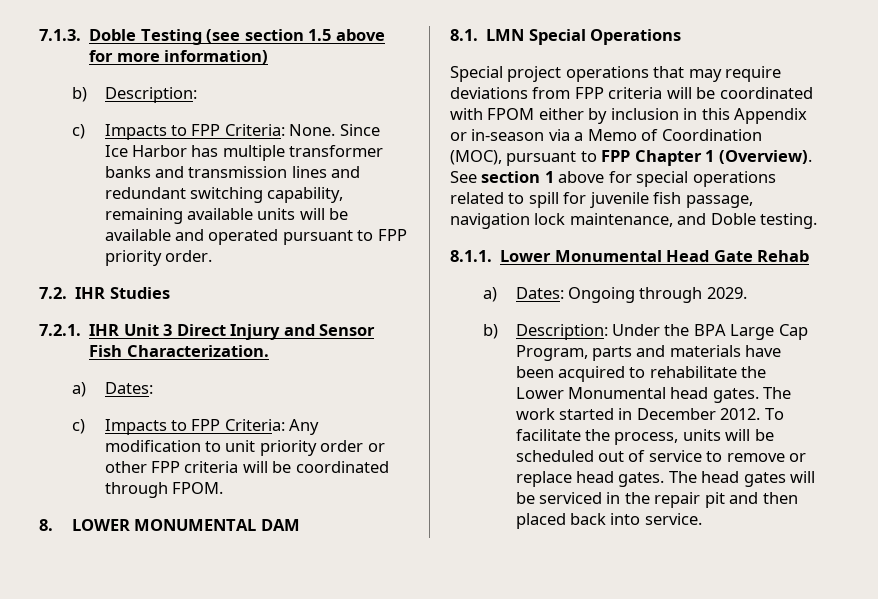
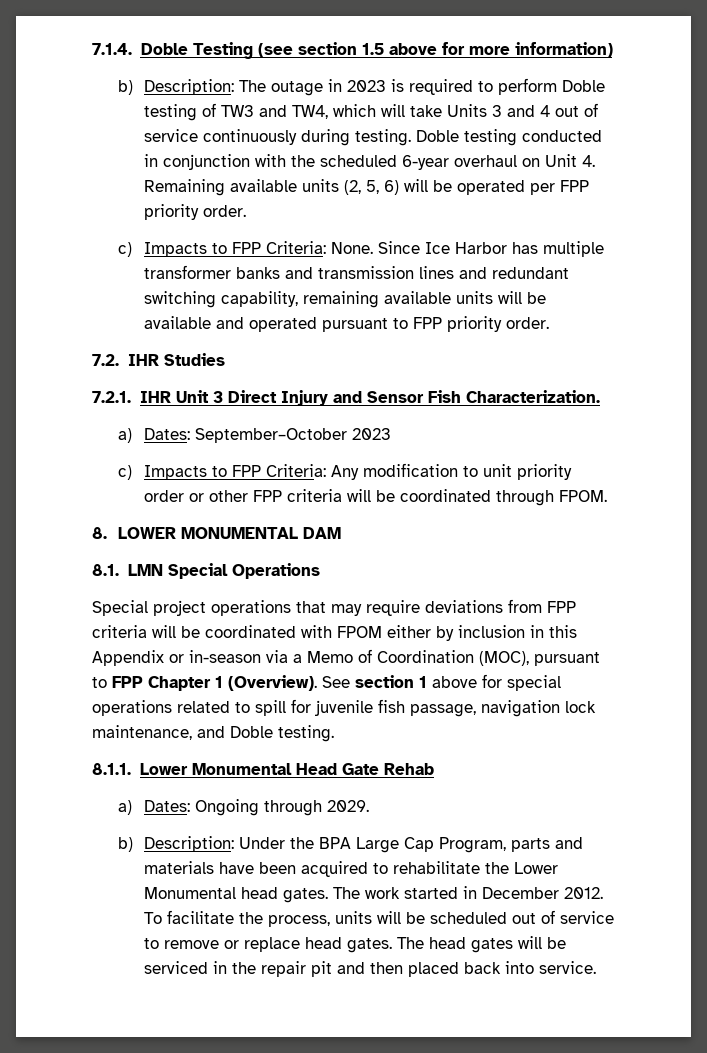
[39,29,81,41] 7.1.3. -> [92,43,132,55] 7.1.4.
(197, 95) none -> [239,78,606,96] [144,103,599,121] [144,129,603,146] [144,154,596,170] [144,179,590,196] [144,204,247,220] The outage in 2023 is required to perform Doble testing of TW3 and TW4, which will take Units 3 and 4 out of service continuously during testing. Doble testing conducted in conjunction with the scheduled 6-year overhaul on Unit 4. Remaining available units (2, 5, 6) will be operated per FPP priority order.
(153, 388) none -> [195,428,392,443] September–October 2023

